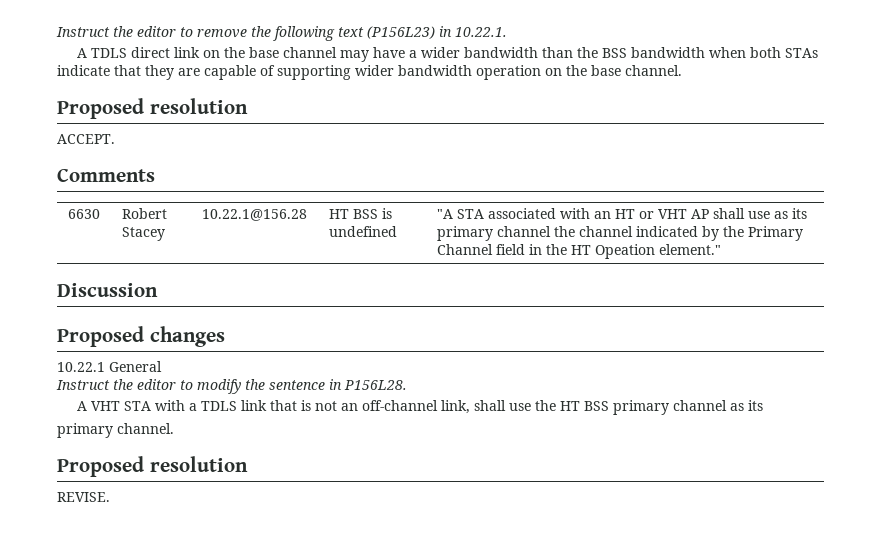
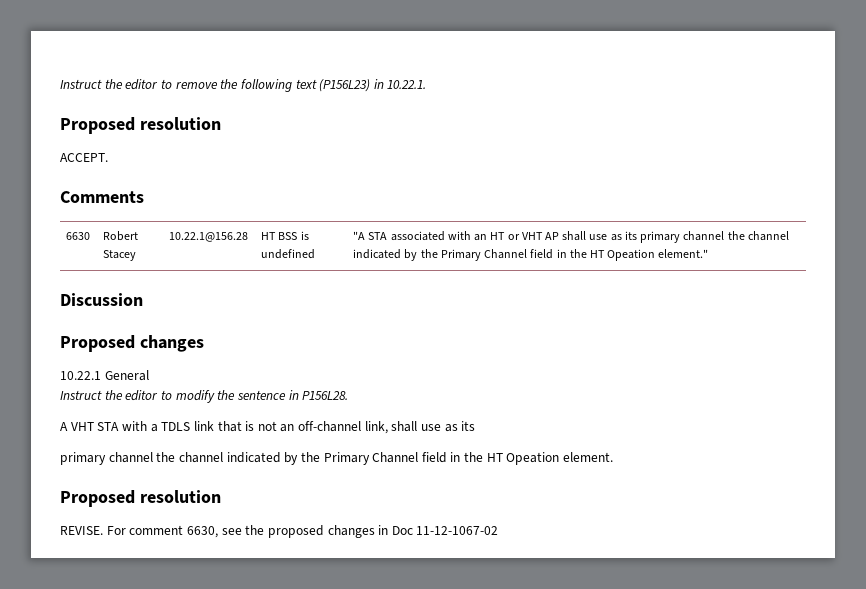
[76,47,818,62] [57,65,682,80] // A TDLS direct link on the base channel may have a wider bandwidth than the BSS bandwidth when both STAs indicate that they are capable of supporting wider bandwidth operation on the base channel. -> (427, 84) none
[534,400,763,415] [57,423,174,438] [57,456,248,477] [57,492,110,502] the HT BSS primary channel as its // primary channel. // Proposed resolution // REVISE. -> [444,421,476,432] [60,452,614,465] [60,490,221,507] [60,525,499,538] as its // primary channel the channel indicated by the Primary Channel field in the HT Opeation element. // Proposed resolution // REVISE. For comment 6630, see the proposed changes in Doc 11-12-1067-02

